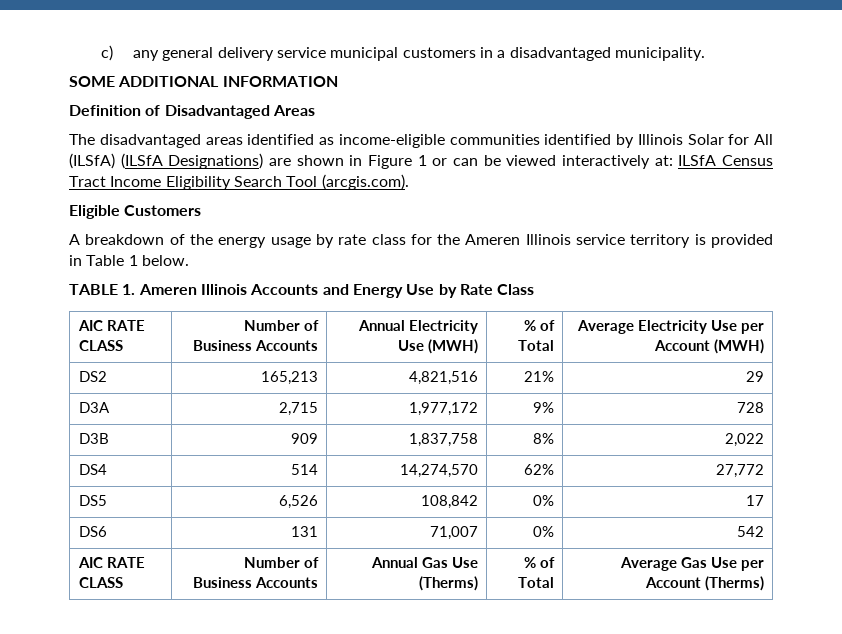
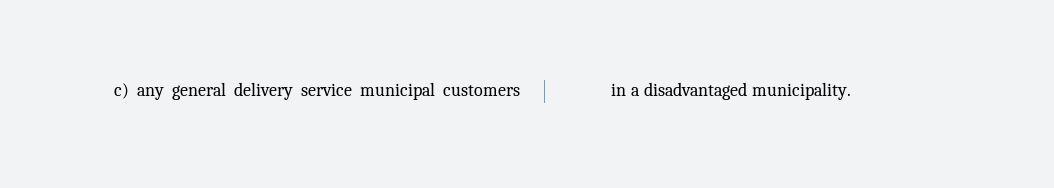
[69,76,338,87] [69,105,315,119] [69,134,773,148] [69,153,773,169] [69,174,409,190] [69,205,202,219] [69,234,773,248] [69,255,189,266] [69,284,535,298] [77,320,145,331] [78,340,123,351] [243,320,319,331] [192,340,318,351] [357,320,478,334] [397,339,478,354] [523,320,555,331] [517,340,554,351] [576,320,764,334] [653,339,764,354] [78,371,107,382] [260,371,318,385] [408,371,478,385] [523,371,554,382] [745,371,764,382] [78,402,110,413] [278,402,318,416] [408,402,478,416] [532,402,554,413] [736,402,764,413] [78,433,109,444] [290,433,318,444] [408,433,478,447] [532,433,554,444] [724,433,764,447] [78,464,107,475] [290,464,318,475] [399,464,478,478] [523,464,554,475] [715,464,764,478] [78,495,107,506] [278,495,318,509] [420,495,478,509] [532,495,554,506] [745,495,764,506] [78,526,107,537] [290,526,318,537] [429,526,478,540] [532,526,554,537] [736,526,764,537] [77,557,145,568] [78,577,123,588] [243,557,319,568] [192,577,318,588] [370,557,478,568] [418,576,478,591] [523,557,555,568] [517,577,554,588] [619,557,764,571] [644,576,764,591] // SOME ADDITIONAL INFORMATION // Definition of Disadvantaged Areas // The disadvantaged areas identified as income-eligible communities identified by Illinois Solar for All (ILSfA) (ILSfA Designations) are shown in Figure 1 or can be viewed interactively at: ILSfA Census Tract Income Eligibility Search Tool (arcgis.com). // Eligible Customers // A breakdown of the energy usage by rate class for the Ameren Illinois service territory is provided in Table 1 below. // TABLE 1. Ameren Illinois Accounts and Energy Use by Rate Class // AIC RATE CLASS | Number of Business Accounts | Annual Electricity Use (MWH) | % of Total | Average Electricity Use per Account (MWH) // DS2 | 165,213 | 4,821,516 | 21% | 29 // D3A | 2,715 | 1,977,172 | 9% | 728 // D3B | 909 | 1,837,758 | 8% | 2,022 // DS4 | 514 | 14,274,570 | 62% | 27,772 // DS5 | 6,526 | 108,842 | 0% | 17 // DS6 | 131 | 71,007 | 0% | 542 // AIC RATE CLASS | Number of Business Accounts | Annual Gas Use (Therms) | % of Total | Average Gas Use per Account (Therms) -> (851, 91) none

